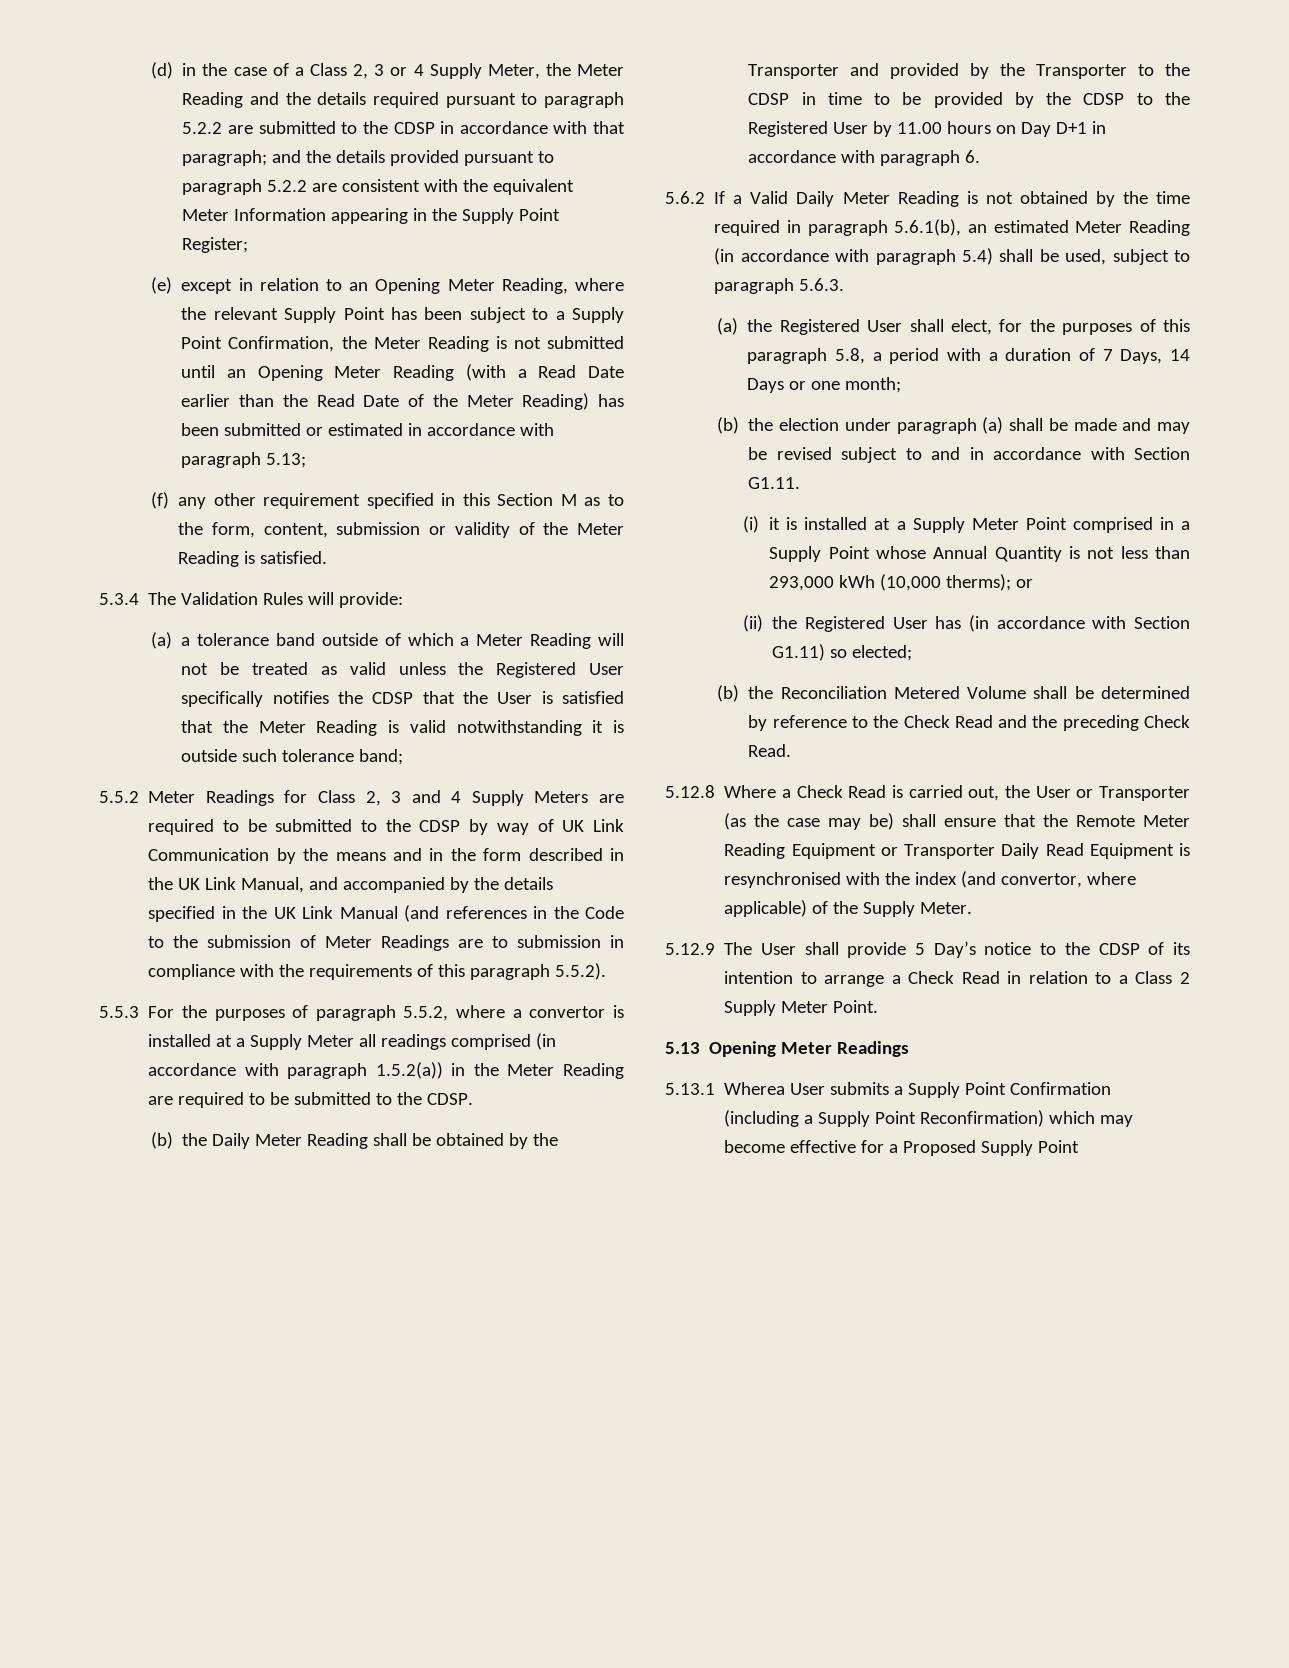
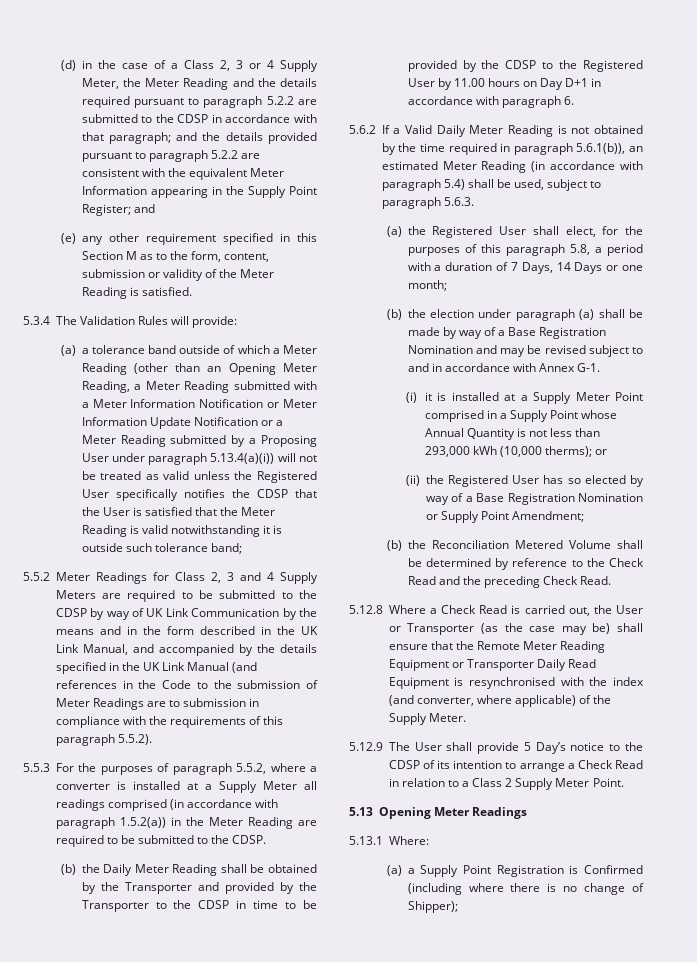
[151,277,624,294] [181,307,625,323] [181,336,625,352] [181,364,624,381] [181,393,624,410] [181,423,555,436] [181,452,307,468] [151,492,170,509] // (e) except in relation to an Opening Meter Reading, where the relevant Supply Point has been subject to a Supply Point Confirmation, the Meter Reading is not submitted until an Opening Meter Reading (with a Read Date earlier than the Read Date of the Meter Reading) has been submitted or estimated in accordance with paragraph 5.13; // (f) -> [133,204,155,213] [60,233,76,244] and // (e)
(592, 641) none -> [133,363,318,375] [81,381,317,393] [81,399,317,408] [81,417,284,429] [81,435,317,447] [81,453,275,465] (other than an Opening Meter Reading, a Meter Reading submitted with a Meter Information Notification or Meter Information Update Notification or a Meter Reading submitted by a Proposing User under paragraph 5.13.4(a)(i))
[529,1006,606,1018] convertor -> [55,783,110,790] converter
[894,219,962,236] 5.6.1(b), -> [576,143,626,154] 5.6.1(b)),
(1117, 424) none -> [442,327,607,339] [407,345,473,354] by way of a Base Registration Nomination
[1134,447,1190,460] [748,477,801,489] Section G1.11. -> [539,363,601,372] Annex G-1.
[969,615,1190,632] [772,644,913,661] (in accordance with Section G1.11) so elected; -> [567,475,644,487] [425,493,643,505] [425,511,584,523] so elected by way of a Base Registration Nomination or Supply Point Amendment;
[1001,873,1083,888] convertor, -> [416,697,474,706] converter,
[724,1082,1112,1098] [724,1110,1134,1127] [724,1140,1080,1156] Wherea User submits a Supply Point Confirmation (including a Supply Point Reconfirmation) which may become effective for a Proposed Supply Point -> [388,836,429,845] [386,865,643,877] [407,883,644,895] [407,901,458,913] Where: // (a) a Supply Point Registration is Confirmed (including where there is no change of Shipper);

